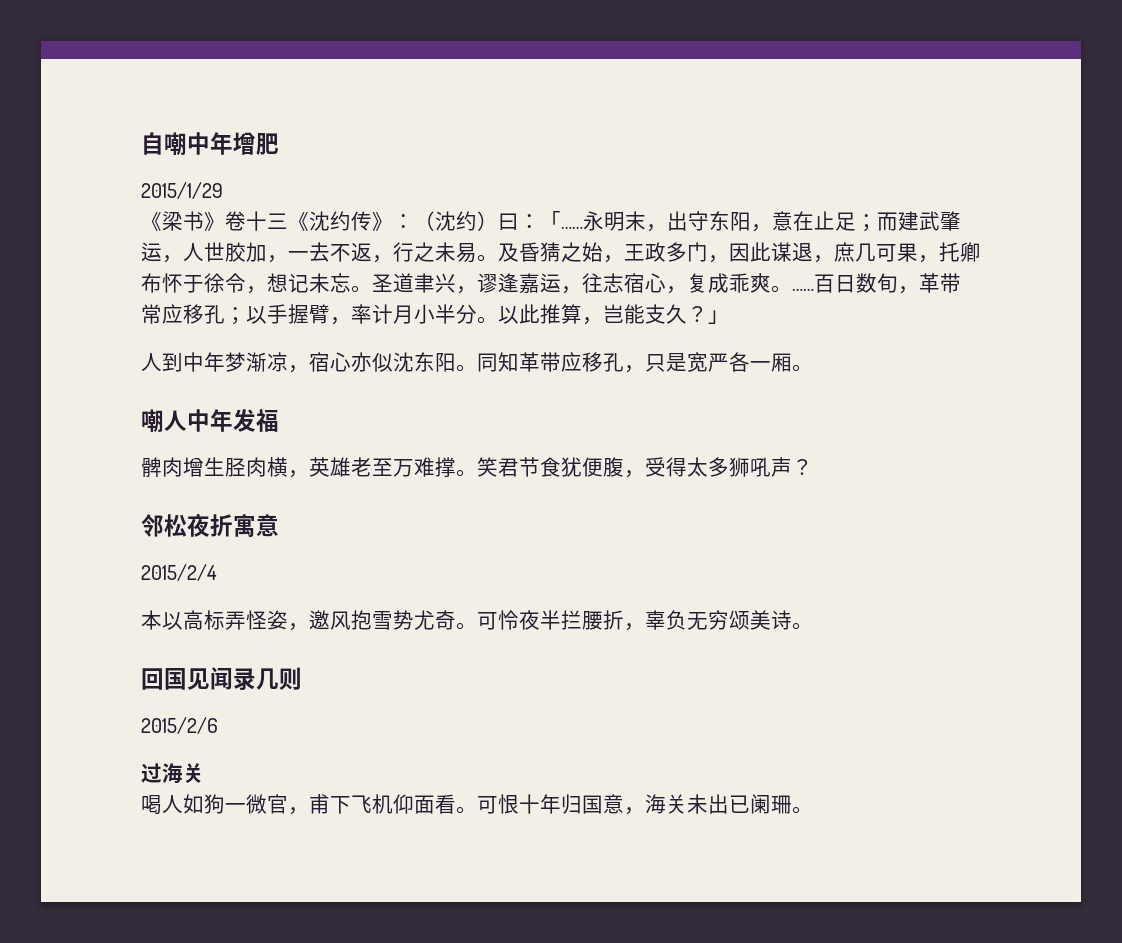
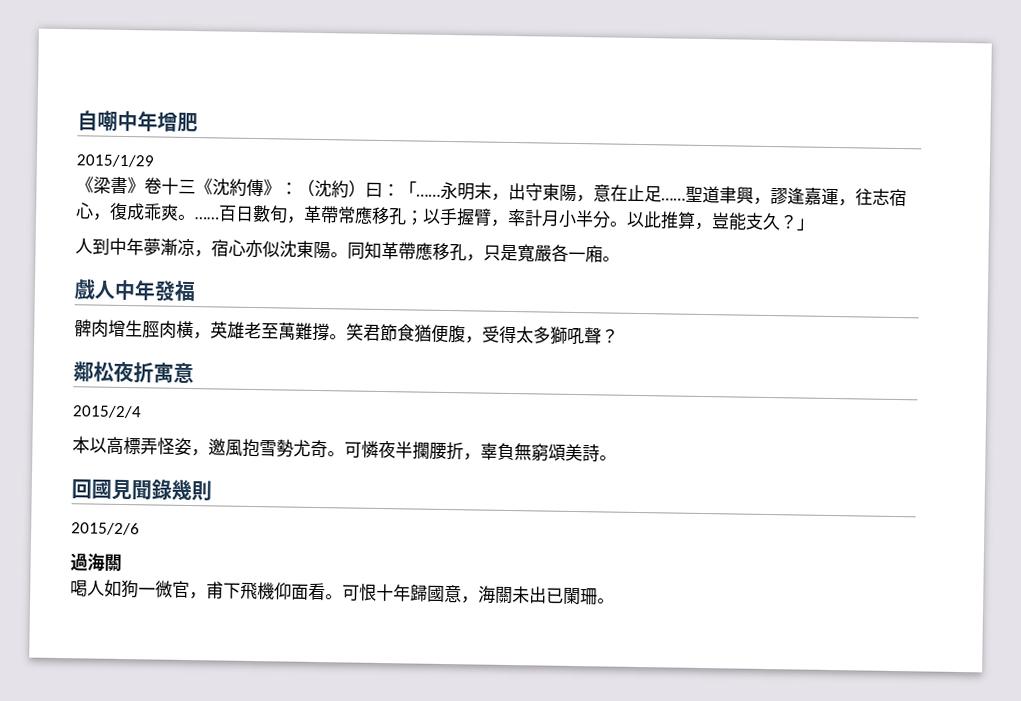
[183,211,204,231] 书 -> [110,176,128,195] 書
[330,211,372,231] 约传 -> [229,178,264,197] 約傳
[456,211,477,231] 约 -> [331,180,349,199] 約
[709,211,751,231] 东阳 -> [542,183,577,203] 東陽
[856,211,961,232] [141,242,981,263] [141,273,561,294] ；而建武肇运，人世胶加，一去不返，行之未易。及昏猜之始，王政多门，因此谋退，庶几可果，托卿布怀于徐令，想记未忘。圣道聿兴，谬逢嘉运 -> [661,185,839,206] ……聖道聿興，謬逢嘉運
[687,273,708,293] 复 -> [109,202,128,221] 復
[856,273,961,294] [141,304,183,324] 数旬，革带常应 -> [252,204,373,224] 數旬，革帶常應
[372,304,393,324] 计 -> [524,209,543,227] 計
[603,304,624,323] 岂 -> [711,212,730,230] 豈
[225,352,267,372] 梦渐 -> [143,238,178,256] 夢漸
[414,352,456,372] 东阳 -> [296,240,331,260] 東陽
[540,352,582,372] 带应 -> [398,242,433,260] 帶應
[687,352,813,372] [141,409,256,432] 宽严各一厢。 // 嘲人中年发 -> [517,244,620,263] [74,279,176,302] 寬嚴各一廂。 // 戲人中年發
[225,457,288,477] 胫肉横 -> [142,320,194,339] 脛肉橫
[393,457,582,477] 万难撑。笑君节食犹 -> [278,322,432,343] 萬難撐。笑君節食猶
[729,457,792,477] 狮吼声 -> [550,326,602,345] 獅吼聲
[141,514,164,537] 邻 -> [73,361,94,382] 鄰
[204,610,225,630] 标 -> [123,437,141,455] 標
[330,610,813,631] [141,667,302,691] 风抱雪势尤奇。可怜夜半拦腰折，辜负无穷颂美诗。 // 回国见闻录几则 -> [225,438,617,462] [71,478,212,502] 風抱雪勢尤奇。可憐夜半攔腰折，辜負無窮頌美詩。 // 回國見聞錄幾則
[141,763,204,783] 过海关 -> [70,553,122,572] 過海關
[351,794,393,814] 飞机 -> [240,581,275,600] 飛機
[561,794,771,815] 归国意，海关未出已阑 -> [410,584,581,606] 歸國意，海關未出已闌

